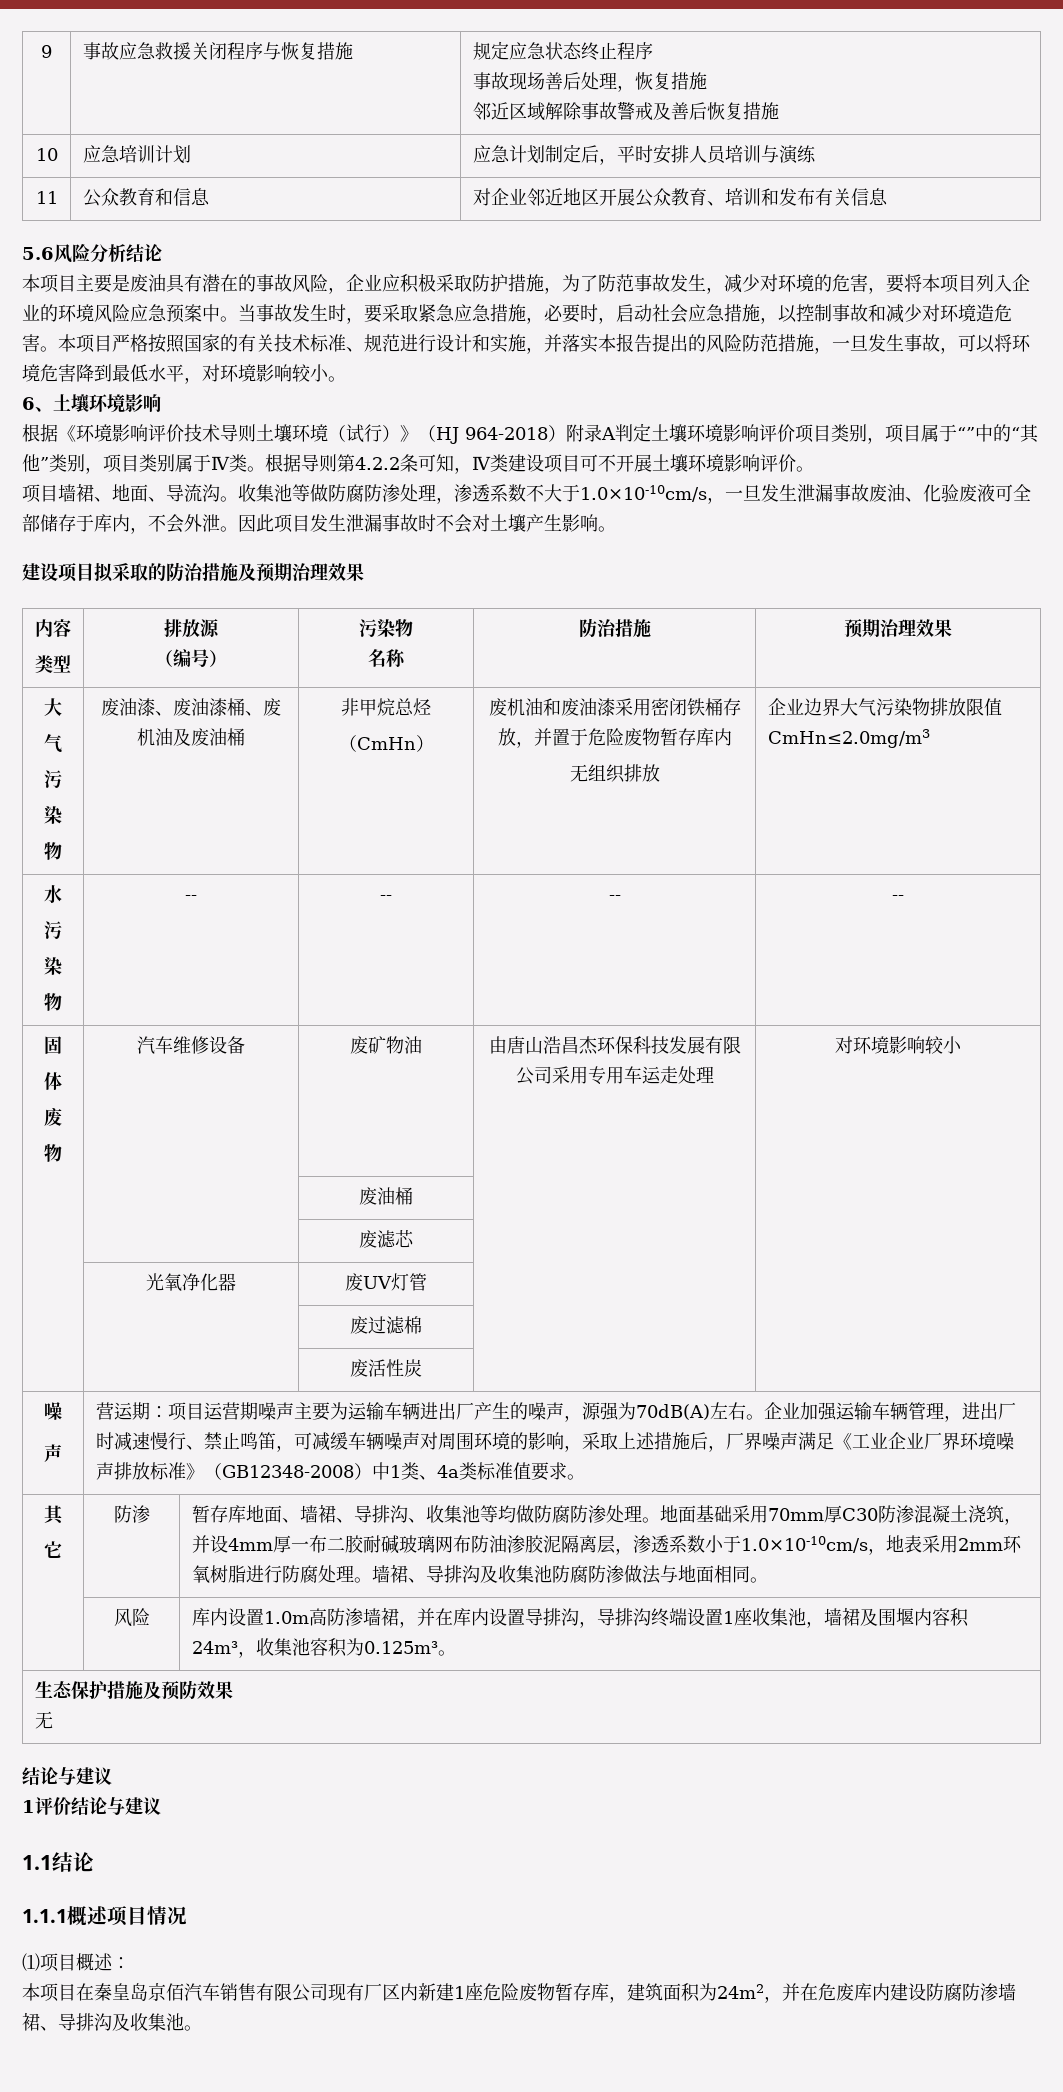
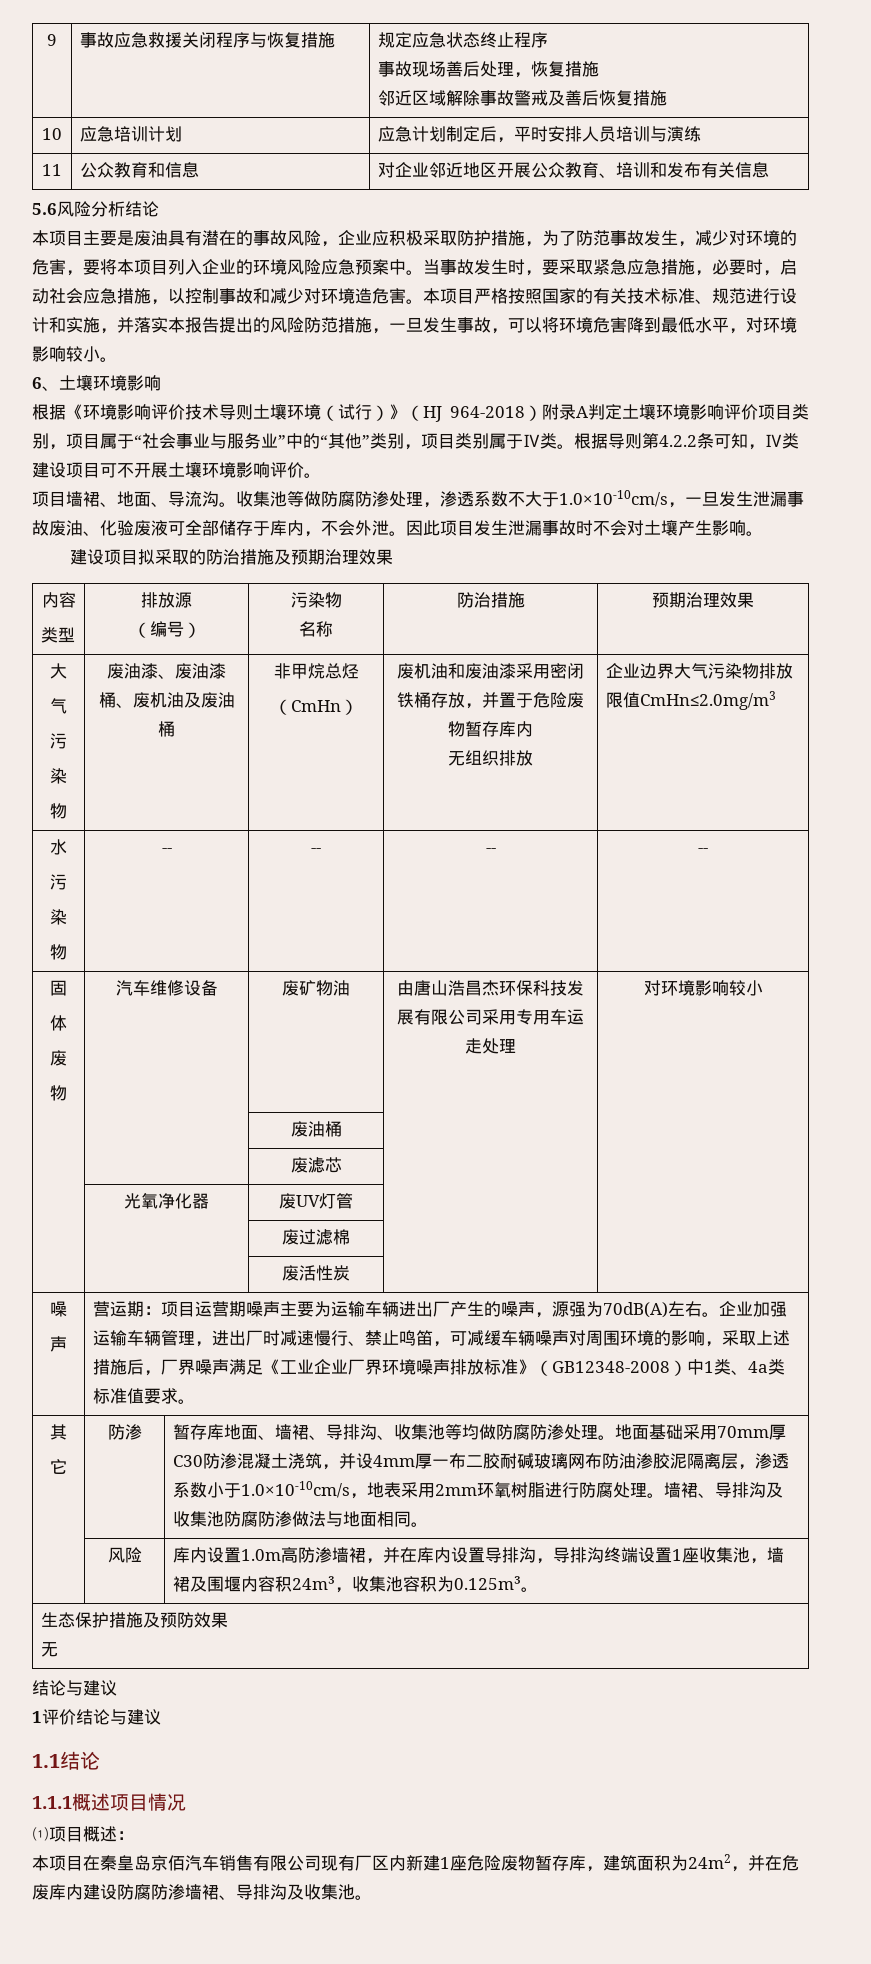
[957,427,975,440] “” -> [134,433,286,449] “社会事业与服务业”

